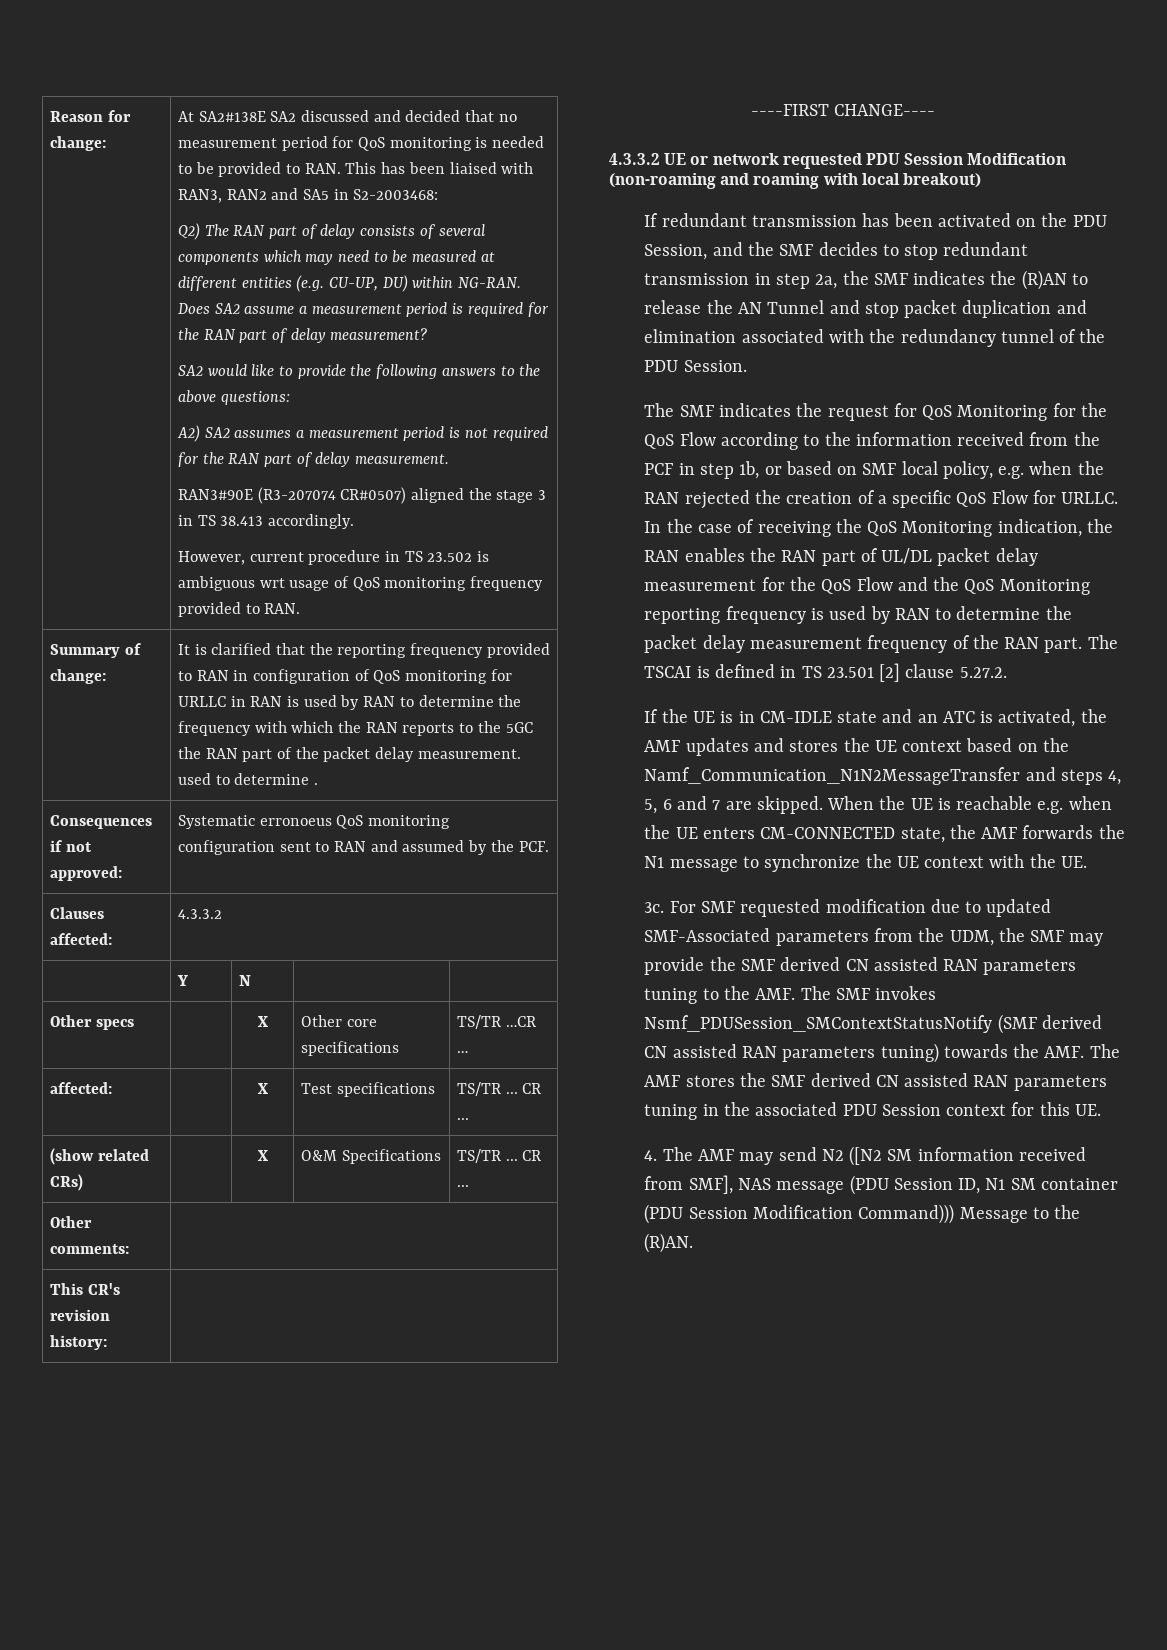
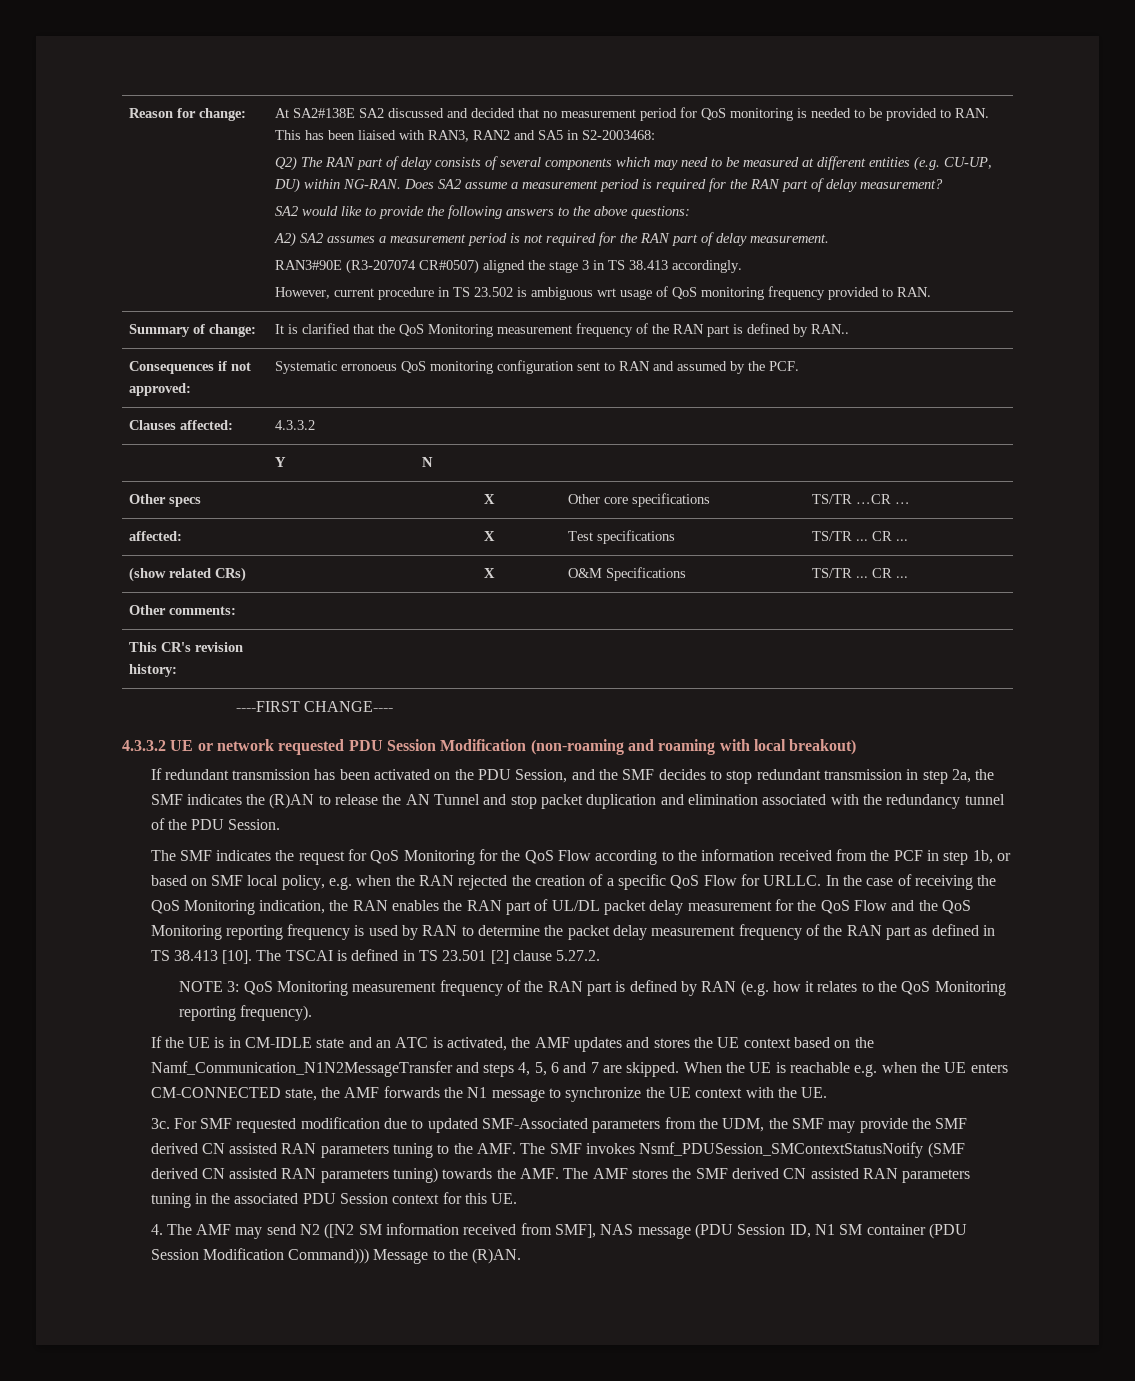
[337,643,550,658] [177,669,512,684] [177,695,522,710] [177,721,533,736] [177,747,521,762] [177,773,319,785] reporting frequency provided to RAN in configuration of QoS monitoring for URLLC in RAN is used by RAN to determine the frequency with which the RAN reports to the 5GC the RAN part of the packet delay measurement. used to determine . -> [399,323,850,337] QoS Monitoring measurement frequency of the RAN part is defined by RAN..
[1044,637,1083,653] part. -> [885,924,995,940] [150,950,253,964] part as defined in TS 38.413 [10].
(1007, 672) none -> [179,980,1006,996] [179,1005,313,1021] // NOTE 3: QoS Monitoring measurement frequency of the RAN part is defined by RAN (e.g. how it relates to the QoS Monitoring reporting frequency).

